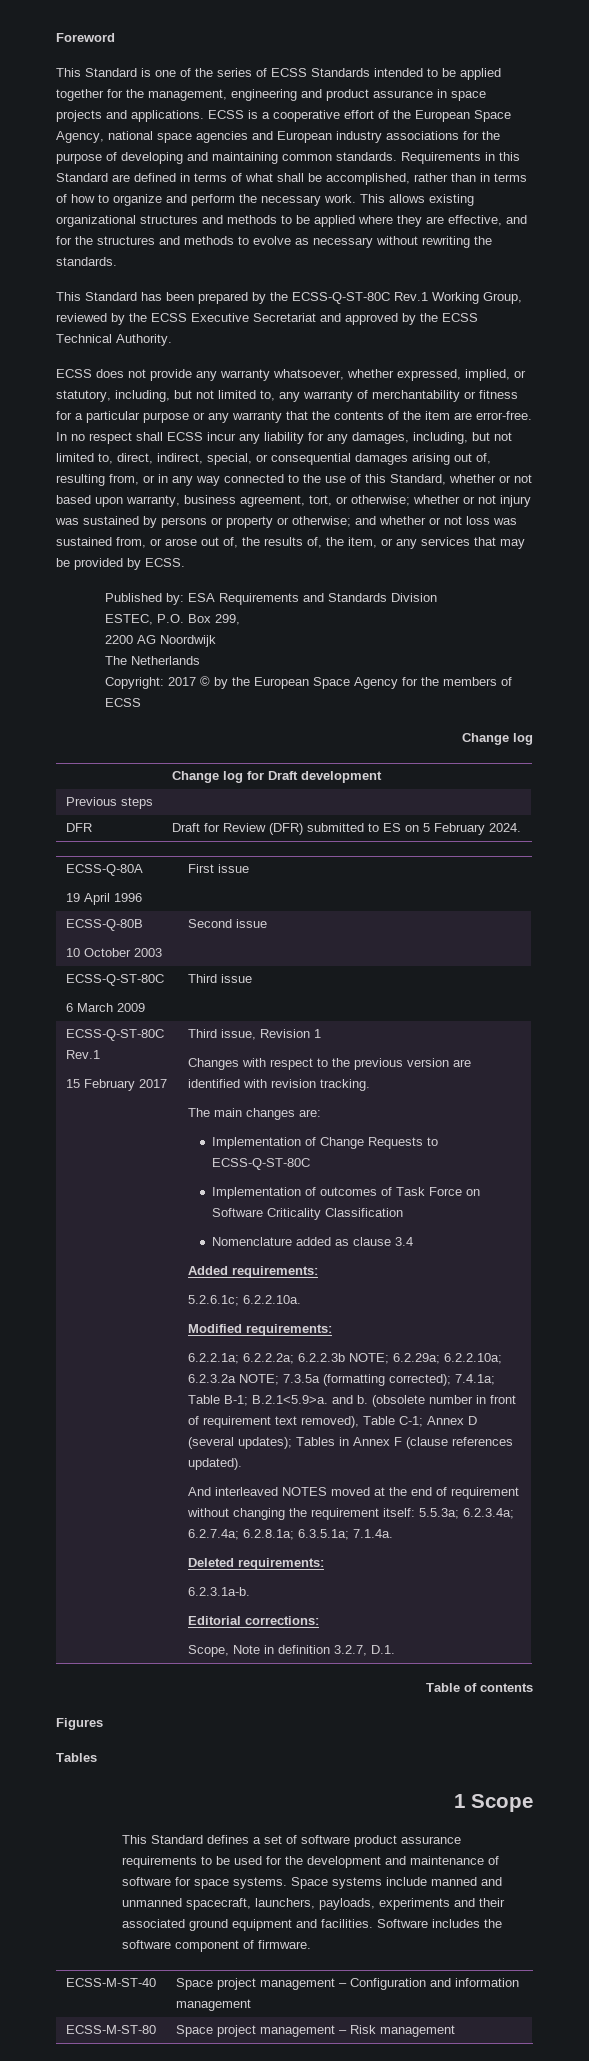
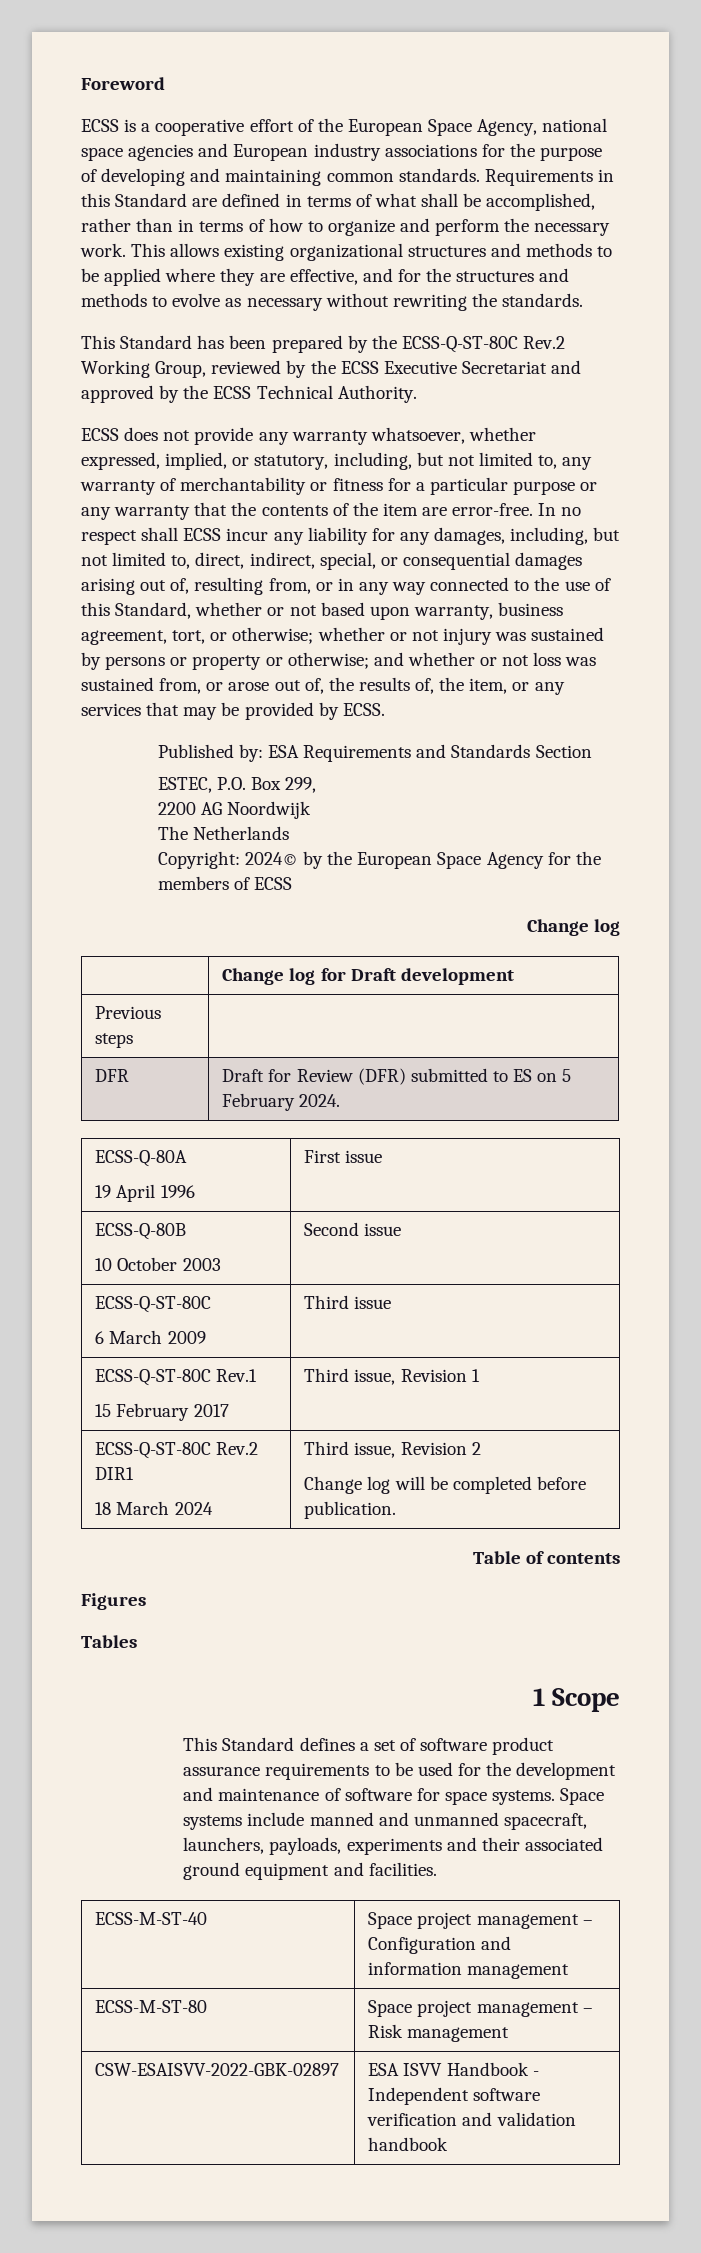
[56,68,501,80] [56,89,486,101] [56,110,204,122] This Standard is one of the series of ECSS Standards intended to be applied together for the management, engineering and product assurance in space projects and applications. -> (165, 83) none
[394,292,428,301] Rev.1 -> [523,336,566,349] Rev.2
[391,593,438,602] Division -> [535,745,592,758] Section
[168,676,211,686] 2017 © -> [244,852,298,865] 2024©
[187,1058,471,1070] [187,1079,370,1091] [187,1108,321,1120] [211,1137,438,1149] [211,1158,310,1170] [211,1187,480,1199] [211,1208,403,1220] [211,1237,413,1246] [187,1266,318,1278] [187,1295,301,1306] [187,1324,332,1336] [187,1353,502,1364] [187,1374,495,1386] [187,1395,516,1407] [187,1416,477,1428] [187,1437,513,1449] [187,1458,242,1470] [187,1487,519,1499] [186,1508,514,1520] [187,1529,393,1540] [187,1558,324,1570] [187,1587,250,1596] [187,1616,319,1625] [187,1645,395,1657] // Changes with respect to the previous version are identified with revision tracking. // The main changes are: // Implementation of Change Requests to ECSS-Q-ST-80C // Implementation of outcomes of Task Force on Software Criticality Classification // Nomenclature added as clause 3.4 // Added requirements: // 5.2.6.1c; 6.2.2.10a. // Modified requirements: // 6.2.2.1a; 6.2.2.2a; 6.2.2.3b NOTE; 6.2.29a; 6.2.2.10a; 6.2.3.2a NOTE; 7.3.5a (formatting corrected); 7.4.1a; Table B-1; B.2.1<5.9>a. and b. (obsolete number in front of requirement text removed), Table C-1; Annex D (several updates); Tables in Annex F (clause references updated). // And interleaved NOTES moved at the end of requirement without changing the requirement itself: 5.5.3a; 6.2.3.4a; 6.2.7.4a; 6.2.8.1a; 6.3.5.1a; 7.1.4a. // Deleted requirements: // 6.2.3.1a-b. // Editorial corrections: // Scope, Note in definition 3.2.7, D.1. -> [95,1442,259,1459] [95,1467,135,1480] [95,1501,213,1515] [304,1441,481,1458] [304,1476,586,1494] [304,1501,397,1519] // ECSS-Q-ST-80C Rev.2 DIR1 // 18 March 2024 | Third issue, Revision 2 // Change log will be completed before publication.
[376,1919,502,1928] [121,1940,311,1952] Software includes the software component of firmware. -> (437, 1869) none
(455, 2031) none -> [95,2063,340,2076] [368,2062,539,2076] [368,2087,541,2105] [367,2112,576,2126] [368,2137,449,2151] // CSW-ESAISVV-2022-GBK-02897 | ESA ISVV Handbook - Independent software verification and validation handbook

